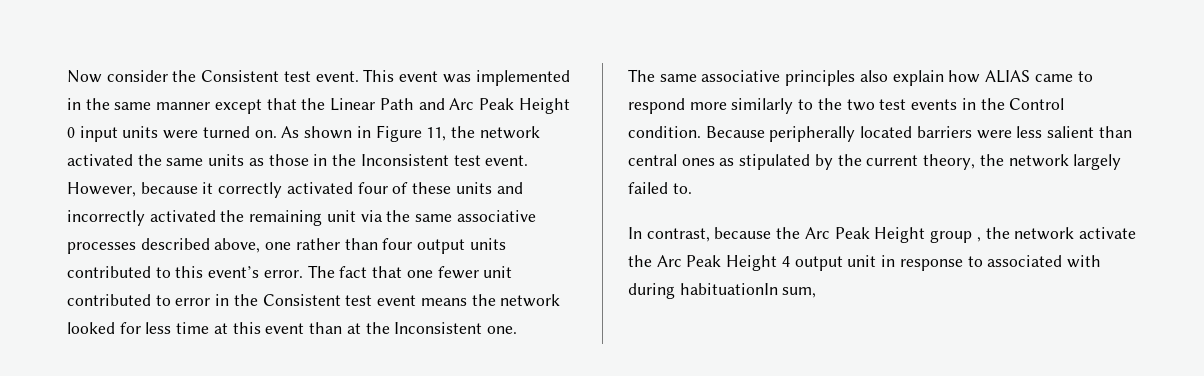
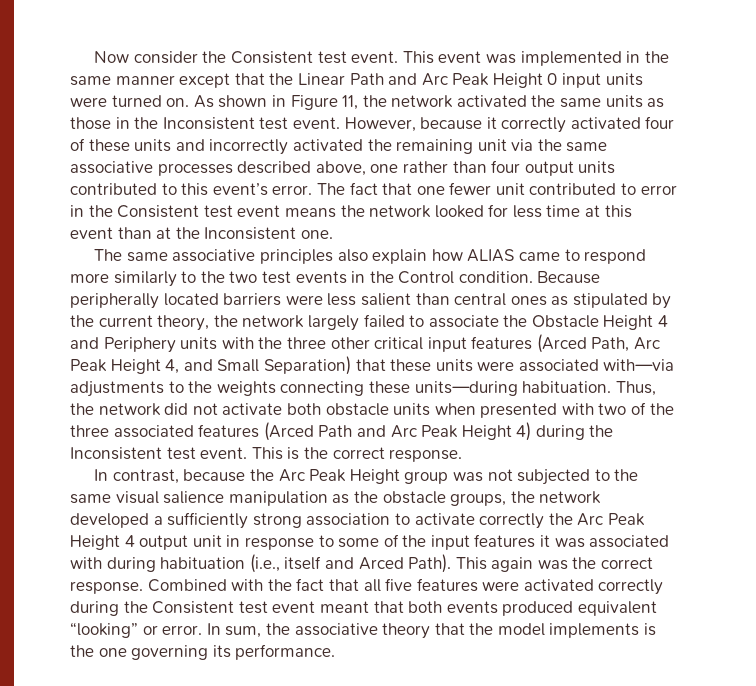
[672,183,692,194] to. -> [409,315,669,330] [70,334,661,353] [70,356,675,375] [70,381,656,397] [70,402,674,418] [70,422,614,441] [70,447,463,462] to associate the Obstacle Height 4 and Periphery units with the three other critical input features (Arced Path, Arc Peak Height 4, and Small Separation) that these units were associated with—via adjustments to the weights connecting these units—during habituation. Thus, the network did not activate both obstacle units when presented with two of the three associated features (Arced Path and Arc Peak Height 4) during the Inconsistent test event. This is the correct response.
[976,227,1136,242] , the network activate -> [452,469,639,485] [70,491,602,506] [70,512,545,529] was not subjected to the same visual salience manipulation as the obstacle groups, the network developed a sufficiently strong association to activate correctly
[987,255,1101,268] [628,283,817,299] associated with during habituationIn sum, -> [338,534,670,550] [70,554,654,573] [70,578,664,595] [70,601,657,616] [70,622,657,639] [70,644,336,660] some of the input features it was associated with during habituation (i.e., itself and Arced Path). This again was the correct response. Combined with the fact that all five features were activated correctly during the Consistent test event meant that both events produced equivalent “looking” or error. In sum, the associative theory that the model implements is the one governing its performance.

